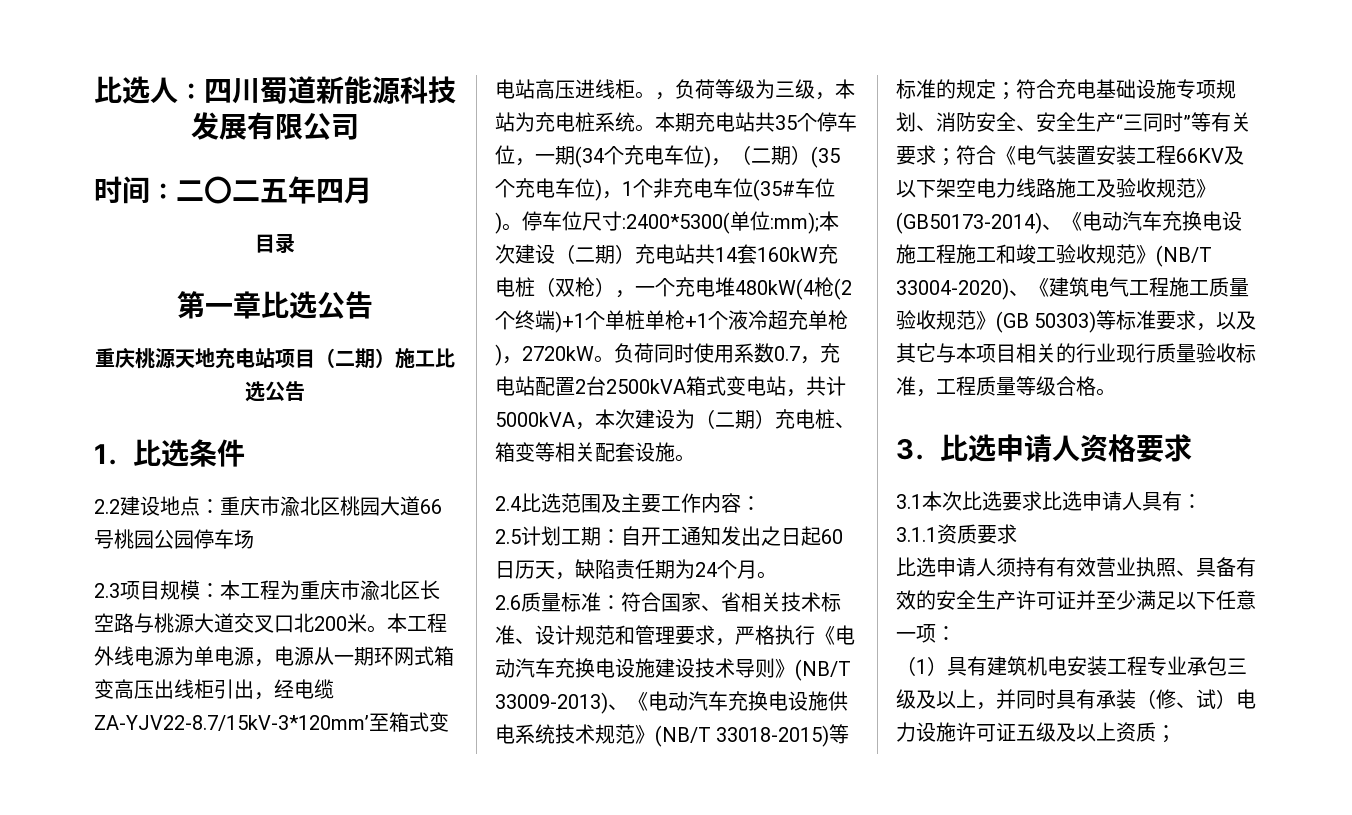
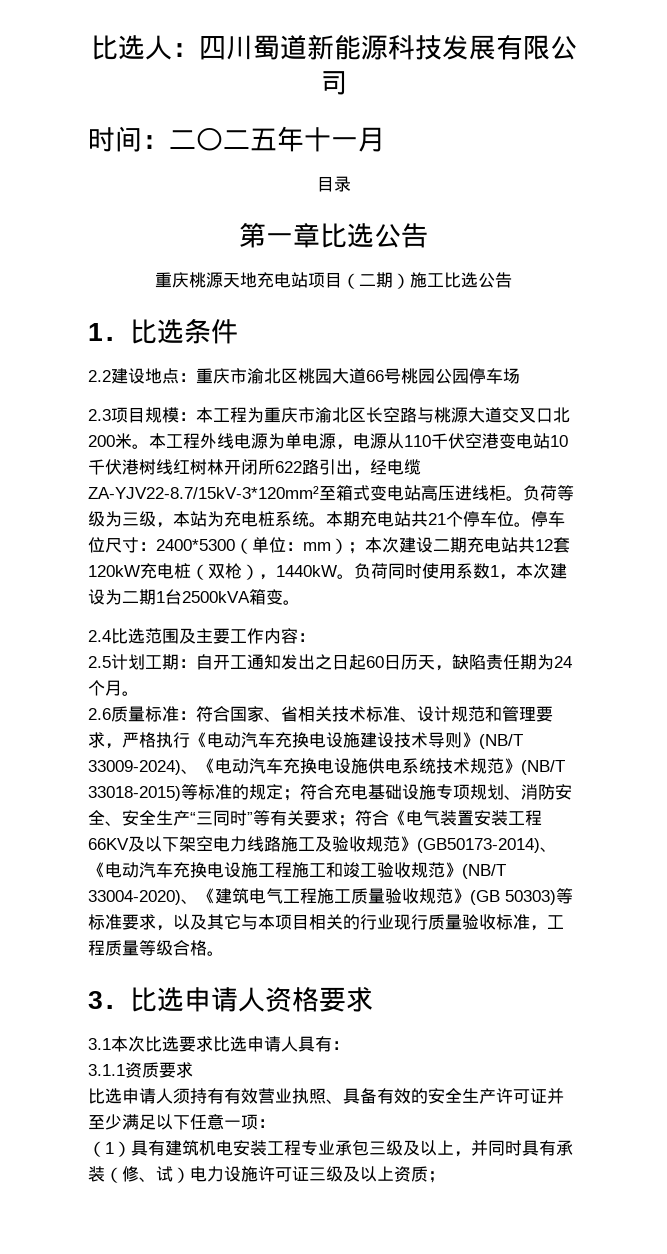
[316,179,344,203] 四 -> [304,127,358,152] 十一
[334,646,454,666] [94,679,214,699] 一期环网式箱变高压出线柜 -> [404,433,568,449] [88,459,319,475] 110千伏空港变电站10千伏港树线红树林开闭所622路
[94,715,369,731] ZA-YJV22-8.7/15kV-3*120mm’ -> [88,486,319,499] ZA-YJV22-8.7/15kV-3*120mm²
[655,92,675,100] ， -> (523, 498) none
[775,115,797,130] 35 -> [428,513,446,525] 21
[515,145,840,168] [495,178,835,201] [495,211,839,234] [495,244,818,264] ，一期(34个充电车位)，（二期）(35个充电车位)，1个非充电车位(35#车位)。停车位尺寸:2400*5300(单位:mm);本次建设（二期）充电站共14套160kW -> [514,511,565,527] [88,537,570,554] [88,565,140,577] 。停车位尺寸：2400*5300（单位：mm）；本次建设二期充电站共12套120kW
[635,277,852,300] [495,310,848,333] [495,344,594,366] 一个充电堆480kW(4枪(2个终端)+1个单桩单枪+1个液冷超充单枪)，2720kW -> [276,565,337,577] 1440kW
[774,343,840,364] [495,376,846,397] [495,409,855,430] [495,442,675,462] 0.7，充电站配置2台2500kVA箱式变电站，共计5000kVA，本次建设为（二期）充电桩、箱变等相关配套设施 -> [490,563,567,580] [88,589,283,605] 1，本次建设为二期1台2500kVA箱变
[495,692,608,714] 33009-2013) -> [88,760,181,775] 33009-2024)
[1016,724,1036,741] 五 -> [309,1167,326,1181] 三

